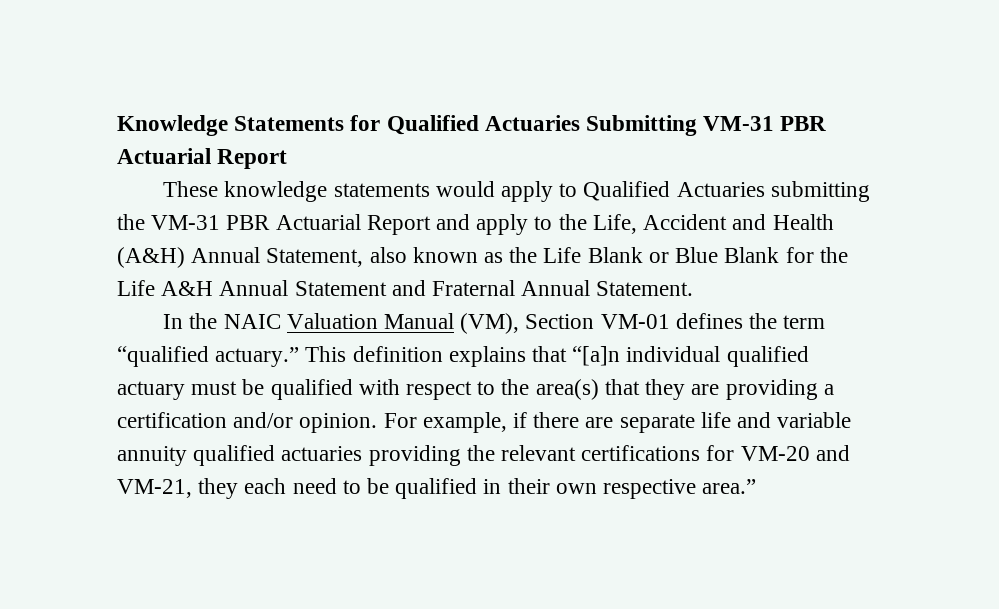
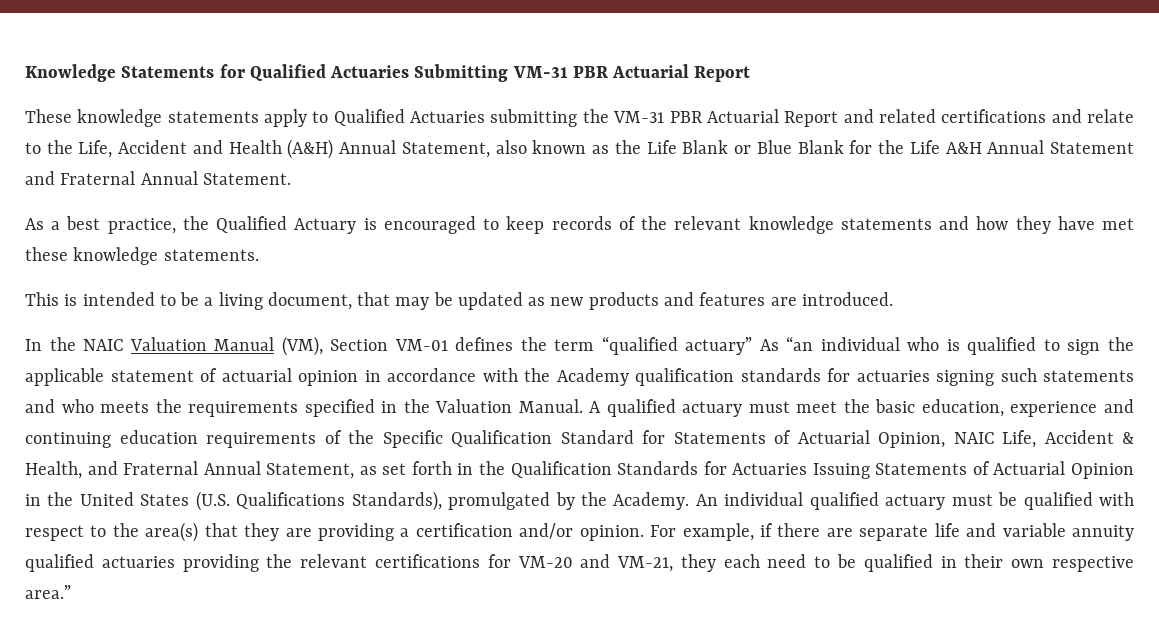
[435,181,495,197] would -> (259, 117) none
[476,214,529,235] apply -> [878,109,1134,123] related certifications and relate
(694, 288) none -> [25,216,1134,234] [25,247,259,265] [25,292,893,310] // As a best practice, the Qualified Actuary is encouraged to keep records of the relevant knowledge statements and how they have met these knowledge statements. // This is intended to be a living document, that may be updated as new products and features are introduced.
[215,346,621,367] actuary.” This definition explains that “[a]n -> [685,336,1134,355] [25,368,1134,386] [25,399,1134,417] [25,430,1134,448] [25,461,1134,479] [25,491,718,511] actuary” As “an individual who is qualified to sign the applicable statement of actuarial opinion in accordance with the Academy qualification standards for actuaries signing such statements and who meets the requirements specified in the Valuation Manual. A qualified actuary must meet the basic education, experience and continuing education requirements of the Specific Qualification Standard for Statements of Actuarial Opinion, NAIC Life, Accident & Health, and Fraternal Annual Statement, as set forth in the Qualification Standards for Actuaries Issuing Statements of Actuarial Opinion in the United States (U.S. Qualifications Standards), promulgated by the Academy. An

